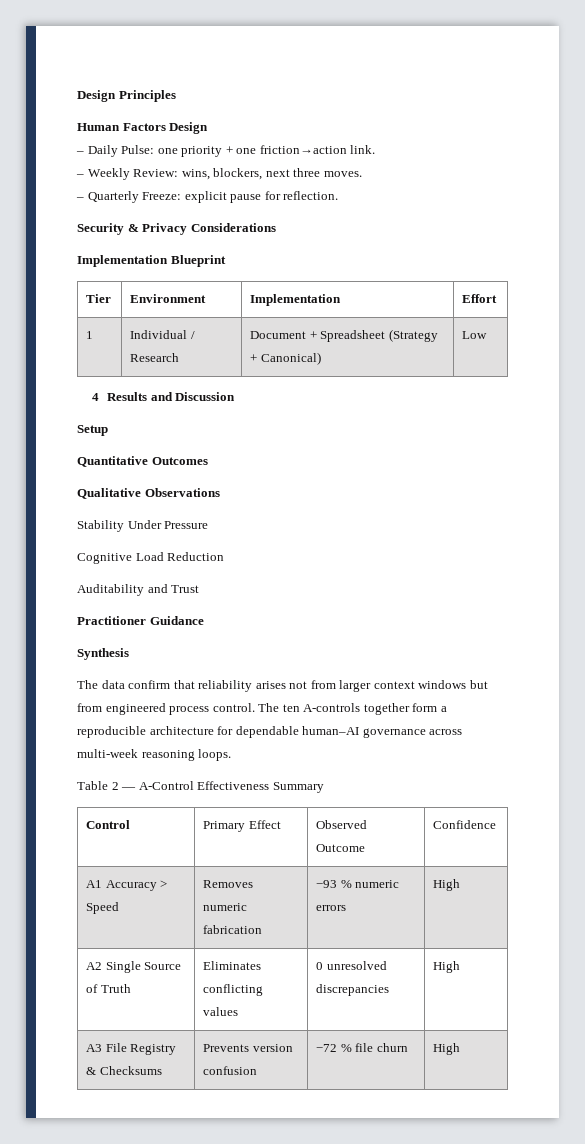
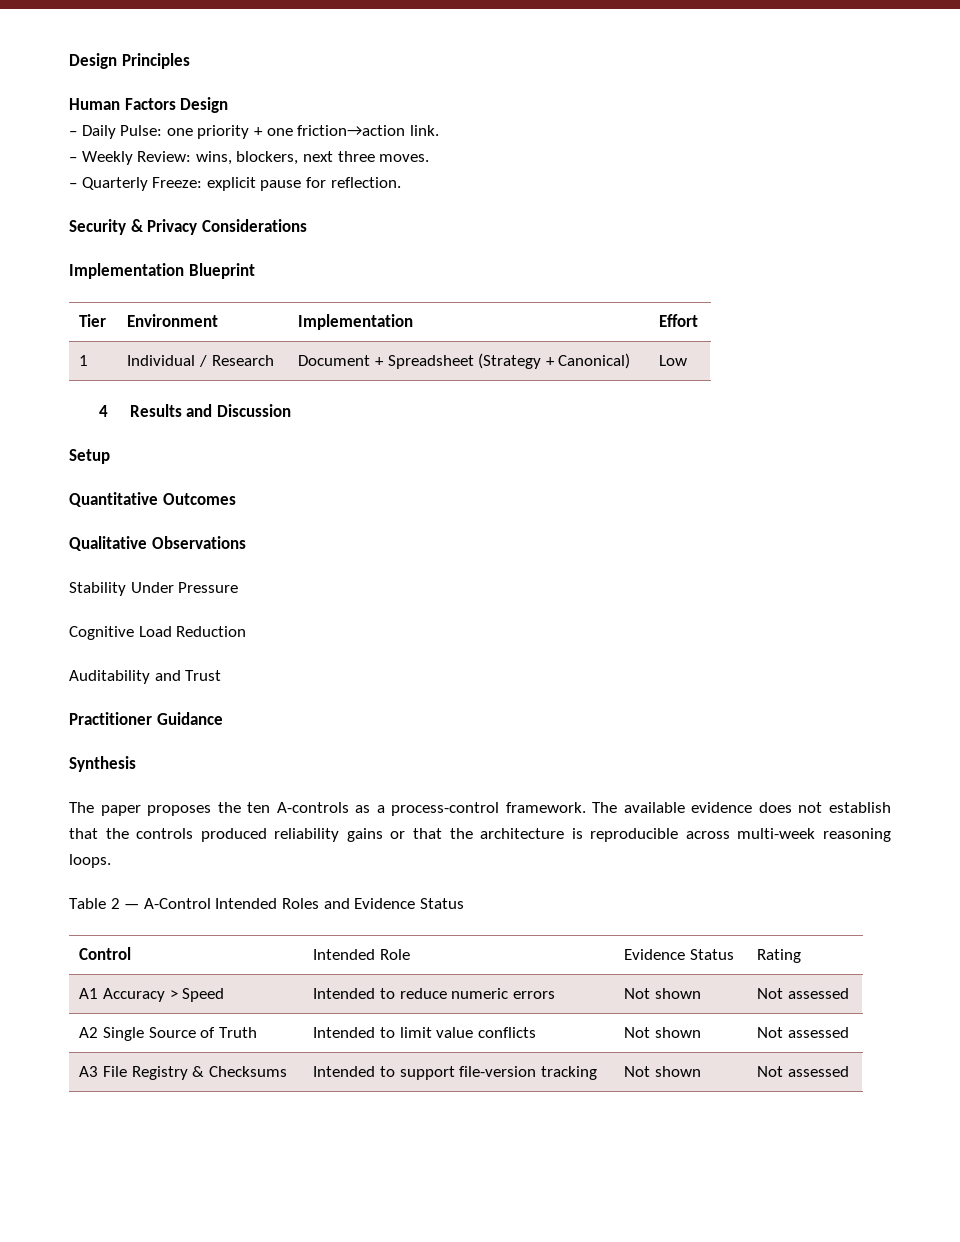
[101,680,488,692] [77,703,447,715] [77,726,426,738] data confirm that reliability arises not from larger context windows but from engineered process control. The ten A-controls together form a reproducible architecture for dependable human–AI governance -> [100,802,891,816] [69,828,679,842] paper proposes the ten A-controls as a process-control framework. The available evidence does not establish that the controls produced reliability gains or that the architecture is reproducible
[197,781,324,793] [86,820,131,829] [203,820,281,832] [316,820,368,829] [316,844,366,852] [433,820,497,829] [86,880,168,891] [86,902,120,914] [203,880,254,888] [203,903,248,911] [203,925,263,934] [316,880,400,888] [316,905,347,911] [433,879,461,891] Effectiveness Summary // Control | Primary Effect | Observed Outcome | Confidence // A1 Accuracy > Speed | Removes numeric fabrication | −93 % numeric errors | High -> [215,898,464,909] [79,947,132,960] [313,949,411,960] [624,949,735,960] [757,949,802,963] [79,988,225,1002] [313,988,555,999] [624,988,702,999] [757,988,850,999] Intended Roles and Evidence Status // Control | Intended Role | Evidence Status | Rating // A1 Accuracy > Speed | Intended to reduce numeric errors | Not shown | Not assessed
[203,961,262,970] [203,984,264,996] [203,1007,239,1016] [316,961,387,970] [316,984,390,996] [433,961,461,973] Eliminates conflicting values | 0 unresolved discrepancies | High -> [313,1027,536,1038] [624,1027,702,1038] [757,1027,850,1038] Intended to limit value conflicts | Not shown | Not assessed
[203,1044,293,1052] [203,1066,258,1075] [316,1043,408,1052] [433,1043,461,1055] Prevents version confusion | −72 % file churn | High -> [313,1066,597,1080] [624,1066,702,1077] [757,1066,850,1077] Intended to support file-version tracking | Not shown | Not assessed

